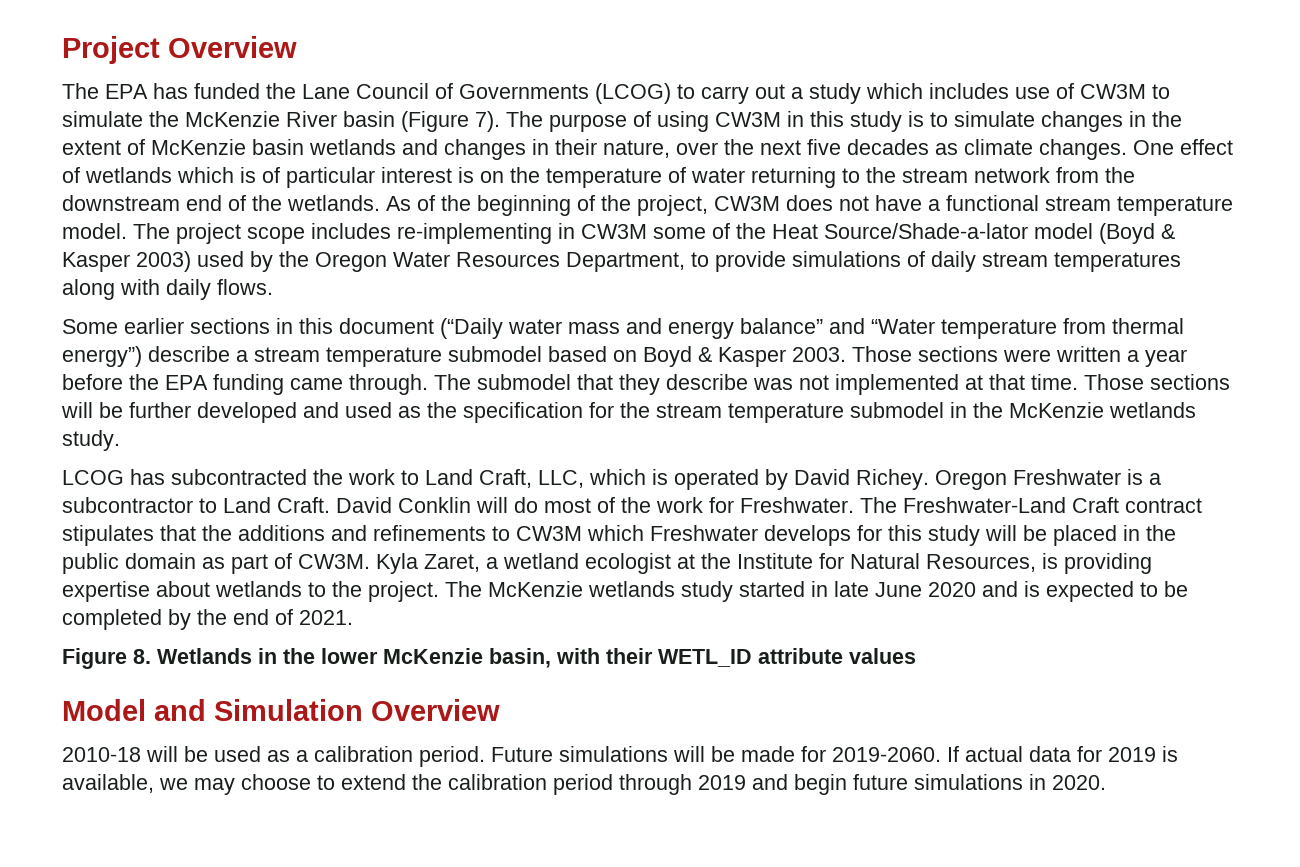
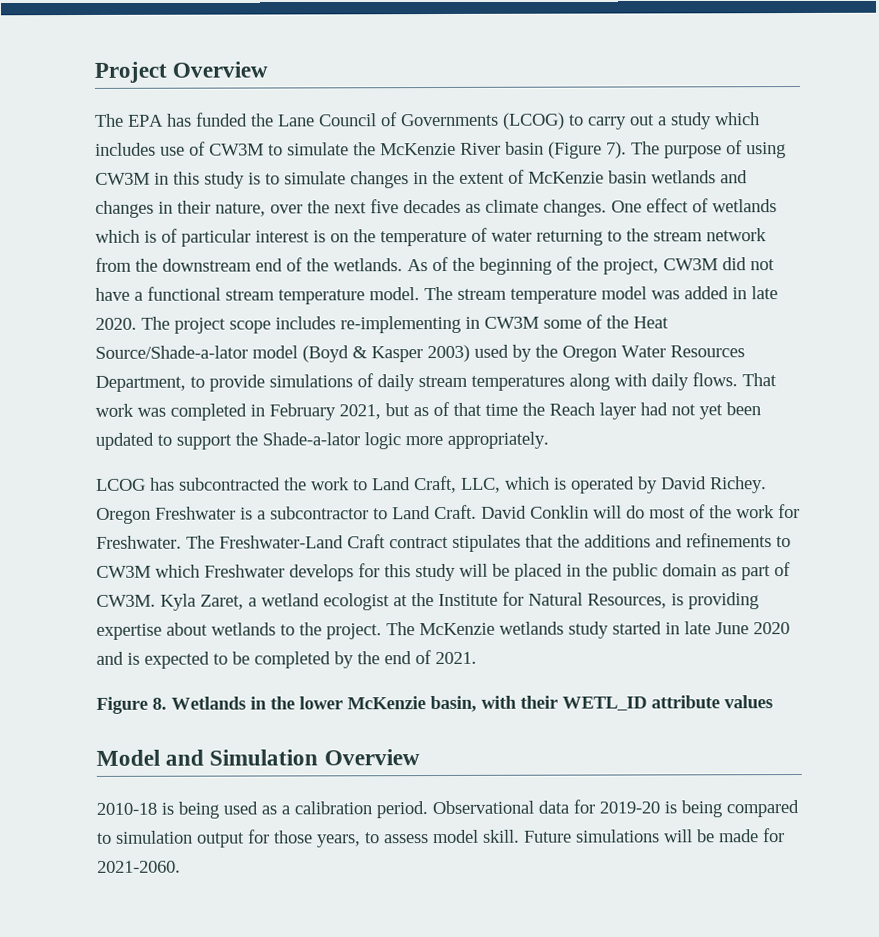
[786,195,833,211] does -> [722,257,747,271] did
(170, 231) none -> [457,286,778,304] [95,316,170,330] stream temperature model was added in late 2020. The
[62,318,1184,339] [62,346,1187,367] [62,374,1230,395] [61,402,1196,423] [62,430,120,451] // Some earlier sections in this document (“Daily water mass and energy balance” and “Water temperature from thermal energy”) describe a stream temperature submodel based on Boyd & Kasper 2003. Those sections were written a year before the EPA funding came through. The submodel that they describe was not implemented at that time. Those sections will be further developed and used as the specification for the stream temperature submodel in the McKenzie wetlands study. -> [742,373,777,387] [95,401,761,421] [95,431,549,450] That work was completed in February 2021, but as of that time the Reach layer had not yet been updated to support the Shade-a-lator logic more appropriately.
[146,746,208,762] will be -> [161,801,219,819] is being
(485, 756) none -> [432,799,799,818] [97,829,520,848] Observational data for 2019-20 is being compared to simulation output for those years, to assess model skill.
[832,746,1178,762] [62,774,1106,795] 2019-2060. If actual data for 2019 is available, we may choose to extend the calibration period through 2019 and begin future simulations in 2020. -> [97,860,181,873] 2021-2060.

